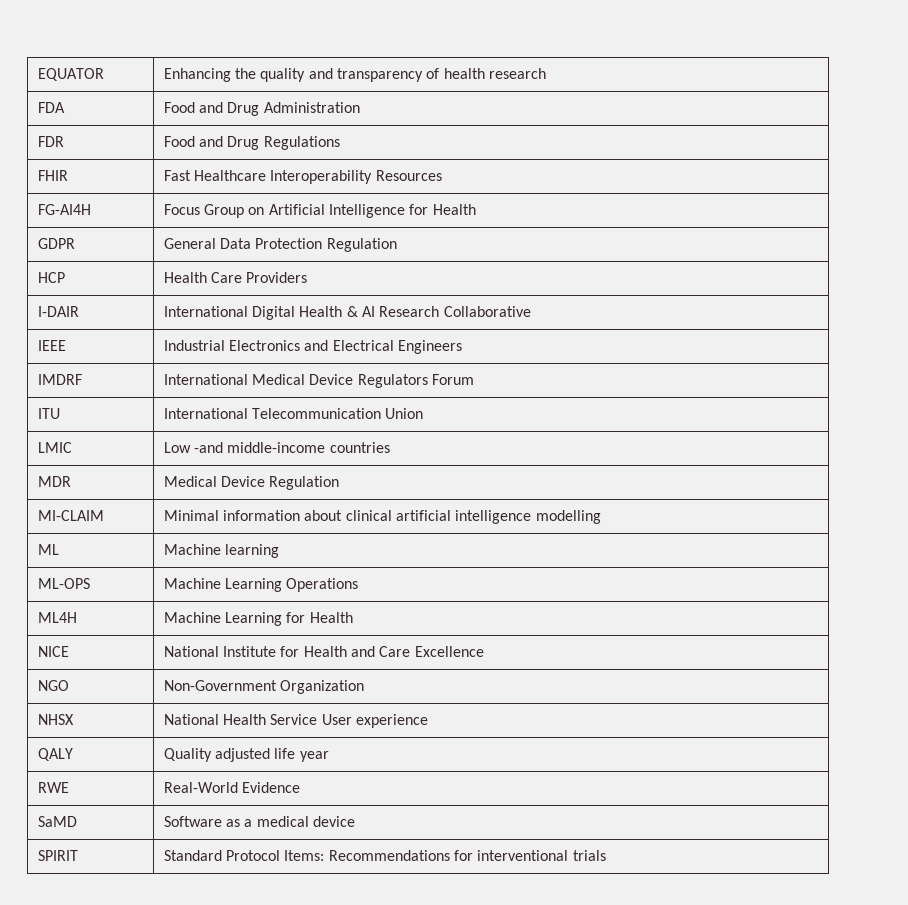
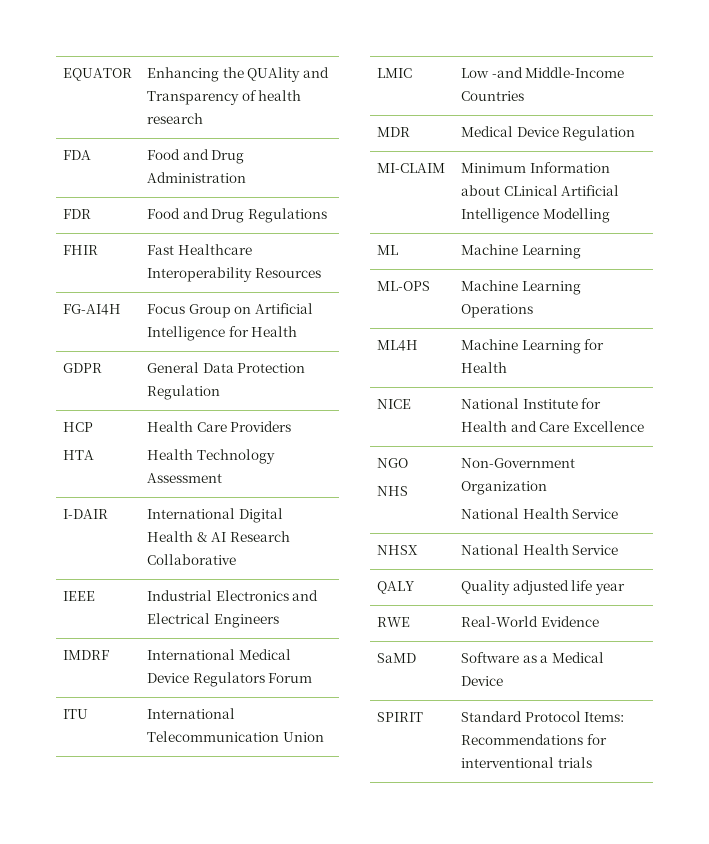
[260,68,424,82] quality and transparency -> [247,67,330,82] [147,91,240,105] QUAlity and Transparency
(65, 277) none -> [63,450,95,460] // HTA
(308, 277) none -> [147,449,275,464] [147,473,223,483] // Health Technology Assessment
[227,442,390,453] middle-income countries -> [525,67,625,78] [461,91,525,101] Middle-Income Countries
[163,510,601,524] Minimal information about clinical artificial intelligence modelling -> [461,162,610,173] [461,185,620,196] [461,208,610,223] Minimum Information about CLinical Artificial Intelligence Modelling
[225,544,280,558] learning -> [521,245,581,259] Learning
(69, 685) none -> [377,486,409,496] // NHS
(365, 687) none -> [461,508,619,519] // National Health Service
[321,714,429,728] User experience -> (619, 550) none
[256,816,356,827] medical device -> [552,652,605,663] [461,676,504,686] Medical Device

